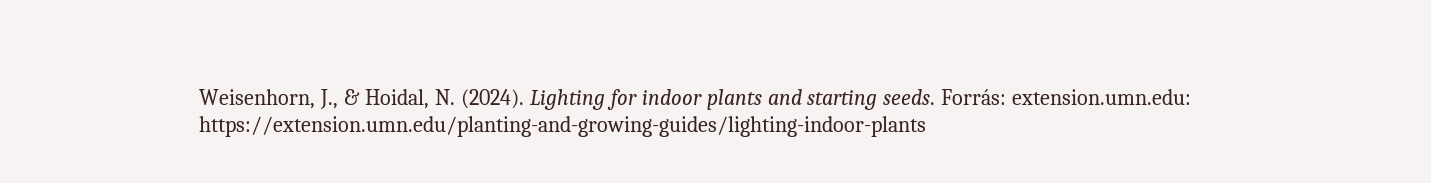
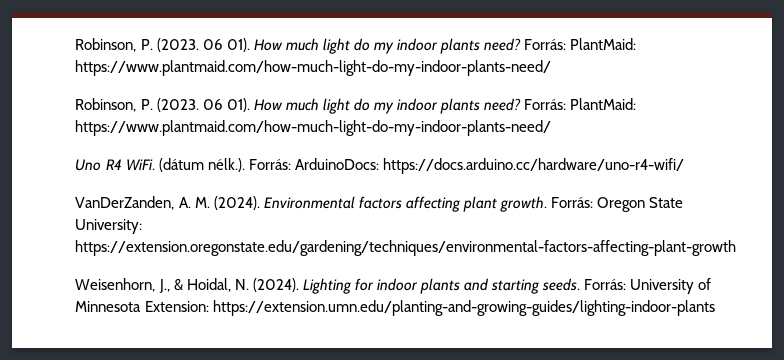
(199, 99) none -> [75,38,637,54] [75,60,552,76] [75,98,637,114] [75,120,552,136] [75,158,684,174] [75,196,684,212] [75,219,143,234] [75,240,737,256] Robinson, P. (2023. 06 01). How much light do my indoor plants need? Forrás: PlantMaid: https://www.plantmaid.com/how-much-light-do-my-indoor-plants-need/ // Robinson, P. (2023. 06 01). How much light do my indoor plants need? Forrás: PlantMaid: https://www.plantmaid.com/how-much-light-do-my-indoor-plants-need/ // Uno R4 WiFi. (dátum nélk.). Forrás: ArduinoDocs: https://docs.arduino.cc/hardware/uno-r4-wifi/ // VanDerZanden, A. M. (2024). Environmental factors affecting plant growth. Forrás: Oregon State University: https://extension.oregonstate.edu/gardening/techniques/environmental-factors-affecting-plant-growth //
[1012,89,1192,105] extension.umn.edu: -> [630,278,712,294] [75,301,209,312] University of Minnesota Extension:

